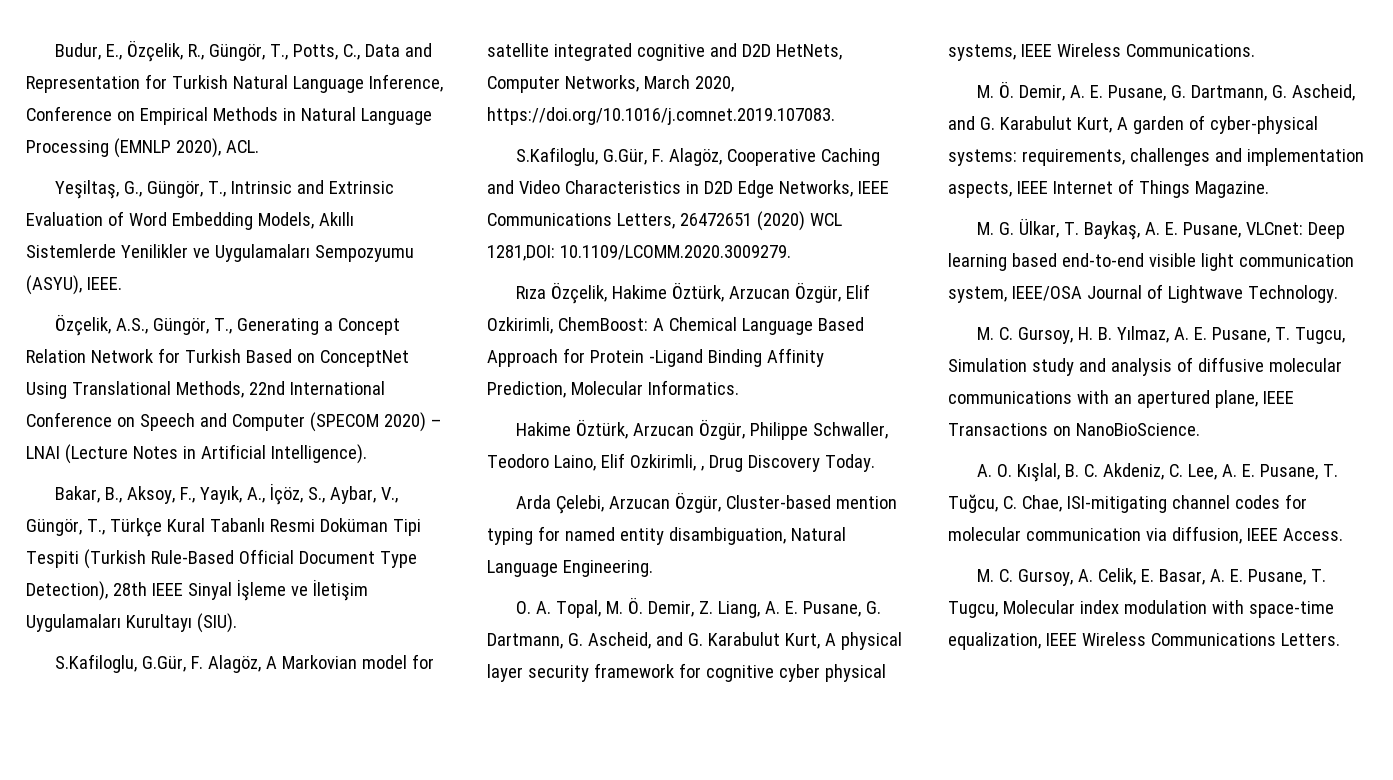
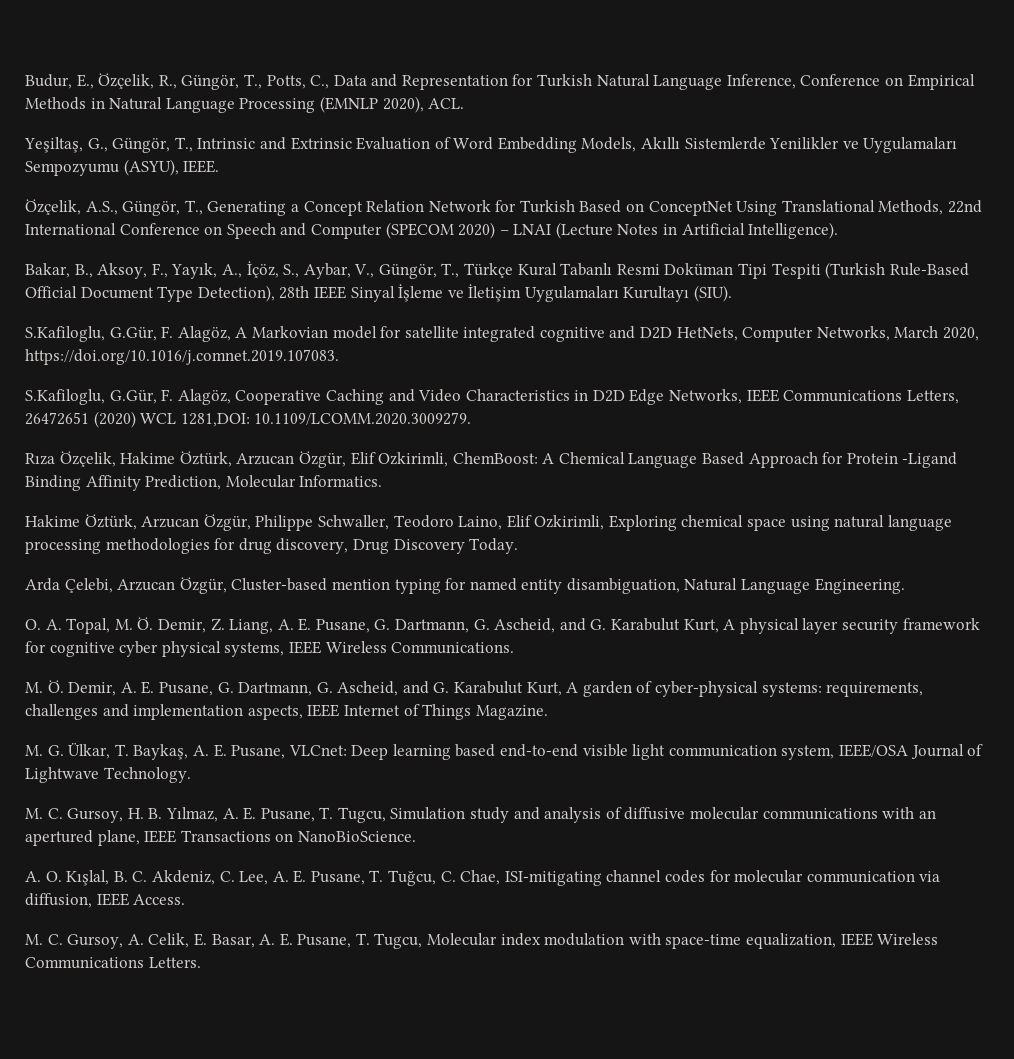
[700,466,704,471] , -> [608,515,952,531] [25,538,349,554] Exploring chemical space using natural language processing methodologies for drug discovery,

